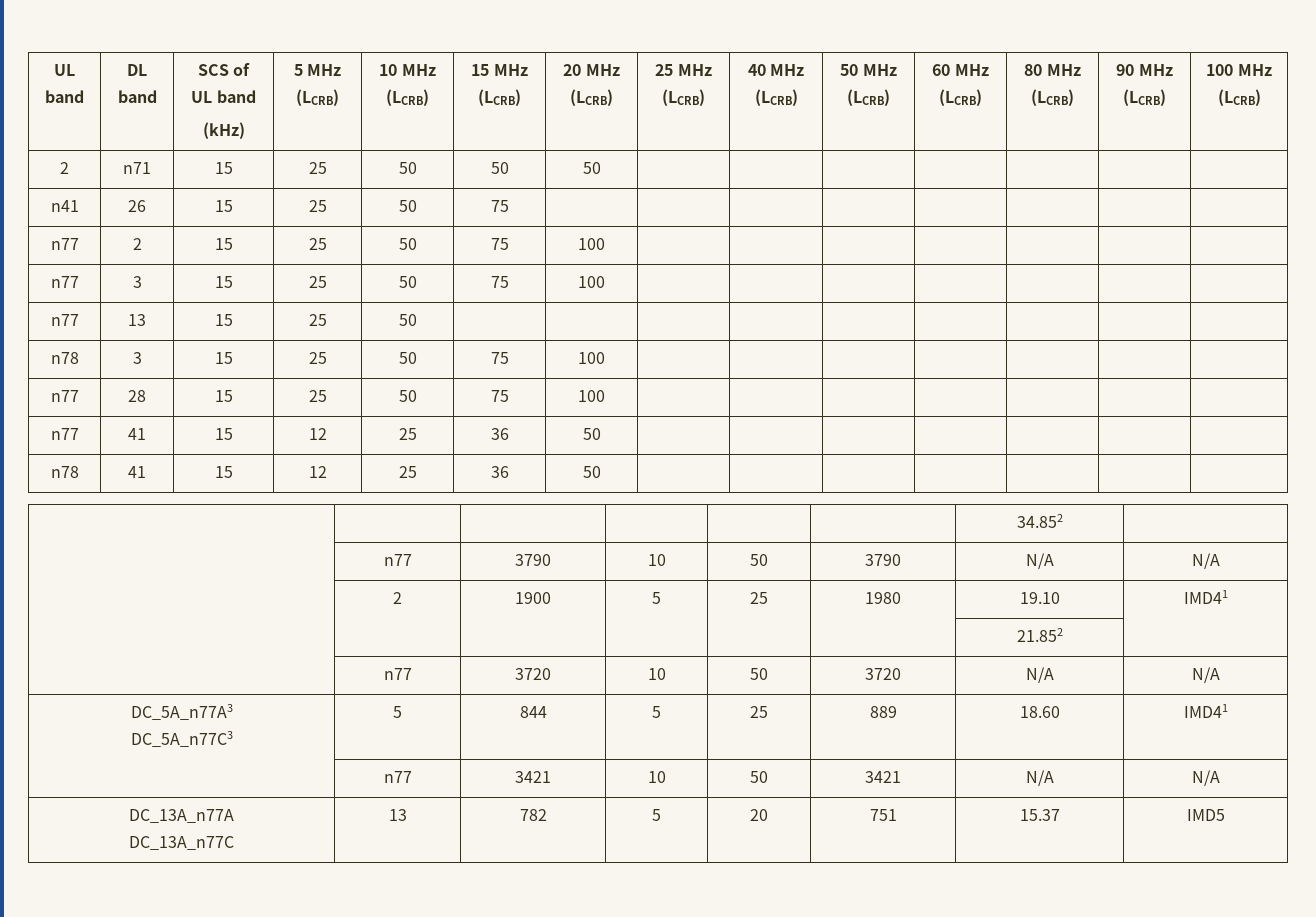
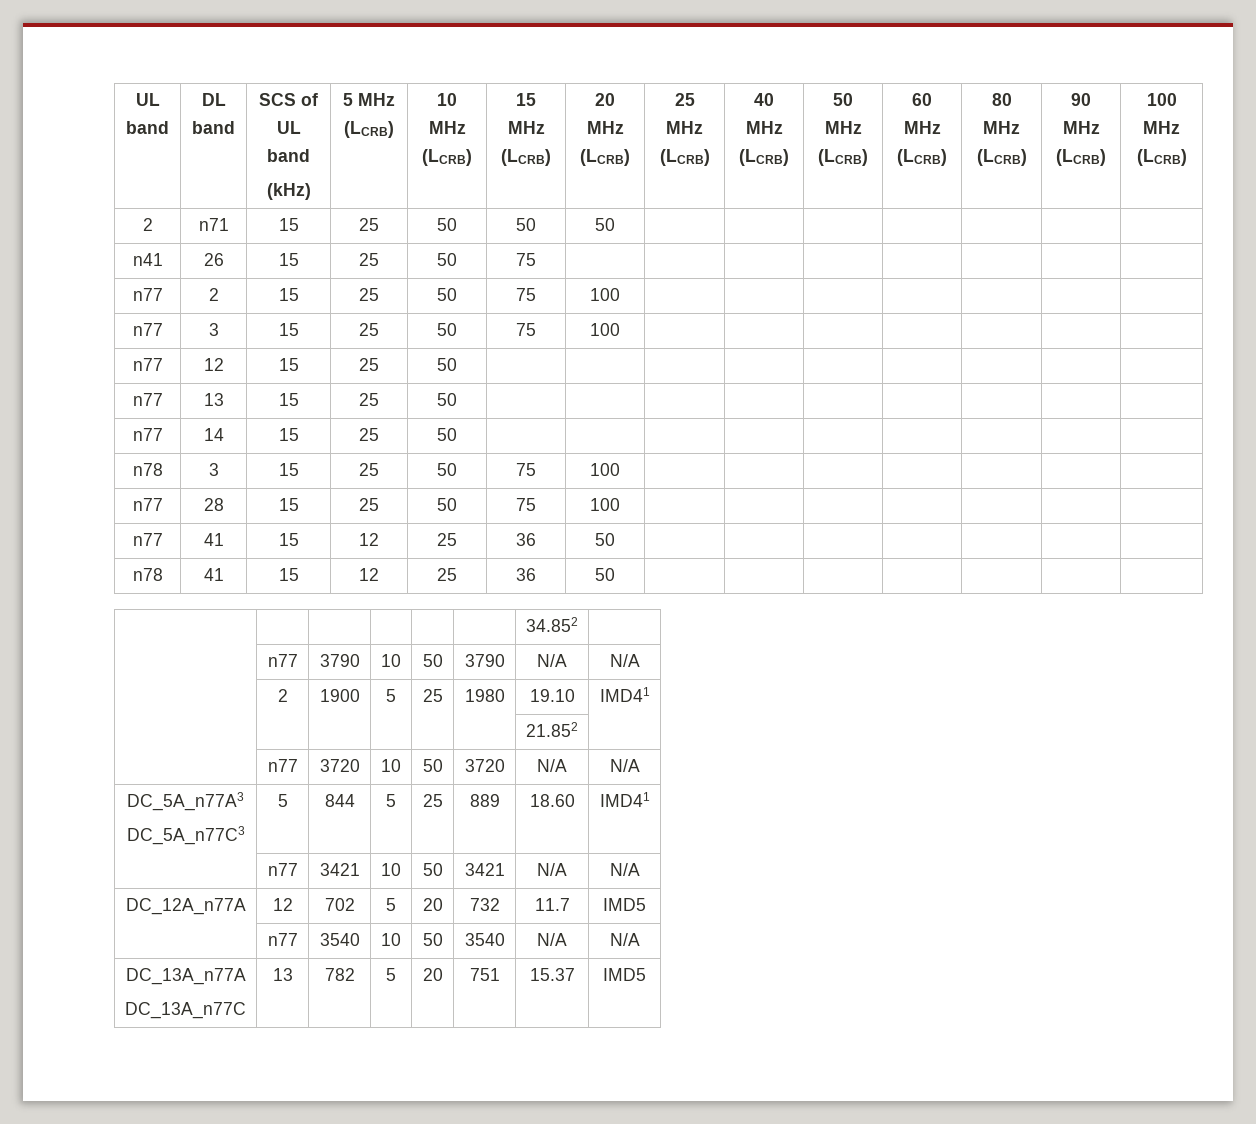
(605, 282) none -> [132,358,163,371] [203,358,224,371] [278,358,299,371] [359,358,379,371] [437,358,457,371] // n77 | 12 | 15 | 25 | 50 | | | | | | | | |
(417, 320) none -> [132,428,163,441] [203,428,224,441] [278,428,299,441] [359,428,379,441] [437,428,457,441] // n77 | 14 | 15 | 25 | 50 | | | | | | | | |
(1220, 778) none -> [125,898,246,915] [272,898,293,911] [324,898,355,911] [386,898,396,911] [422,898,443,911] [469,898,500,911] [534,898,570,911] [603,898,646,911] [267,933,298,946] [319,933,360,946] [381,933,401,946] [422,933,443,946] [464,933,505,946] [537,933,567,946] [609,933,640,946] // DC_12A_n77A | 12 | 702 | 5 | 20 | 732 | 11.7 | IMD5 // | n77 | 3540 | 10 | 50 | 3540 | N/A | N/A

